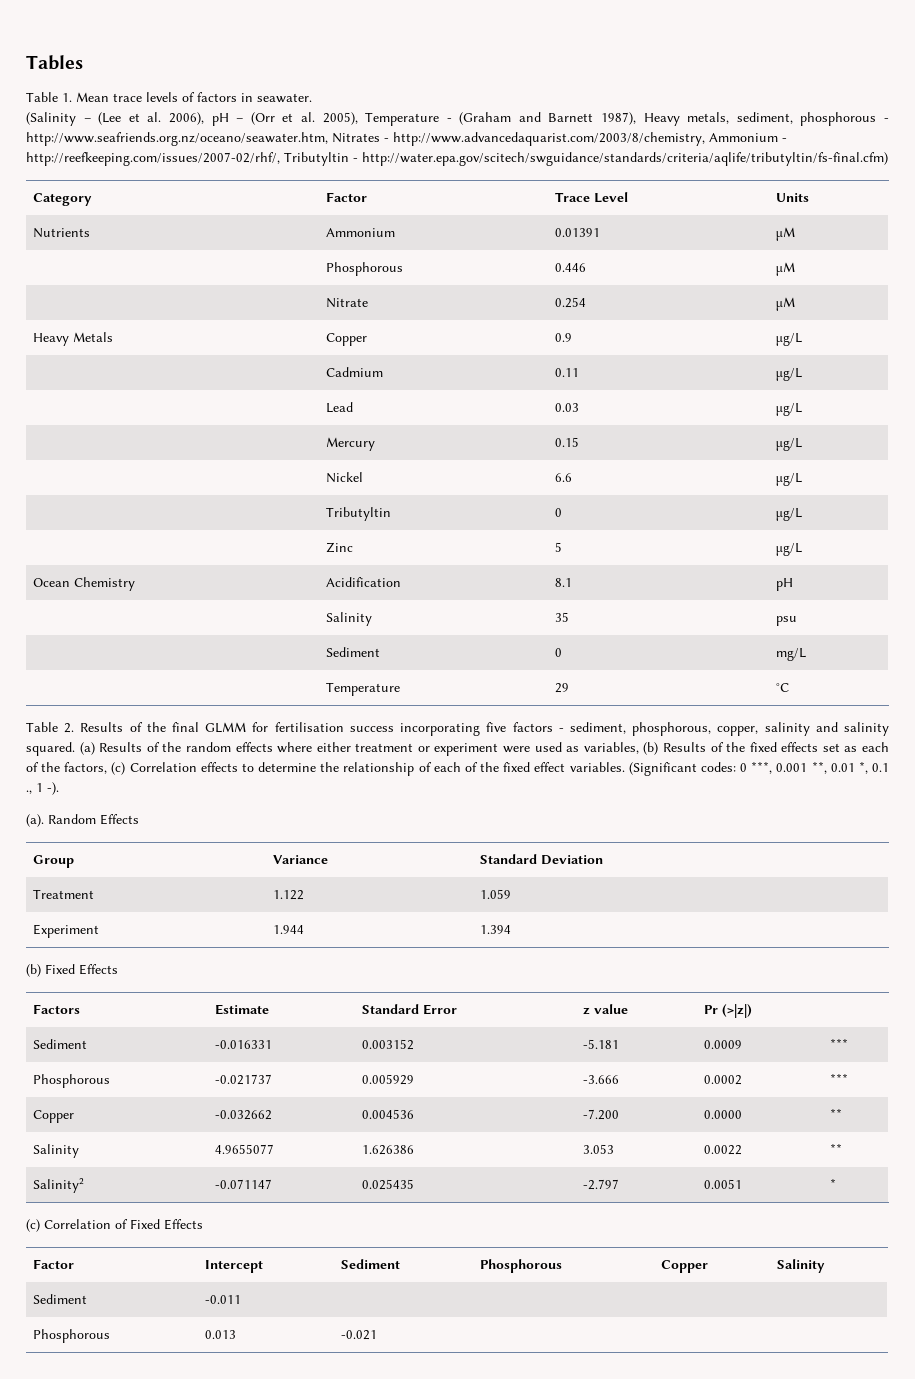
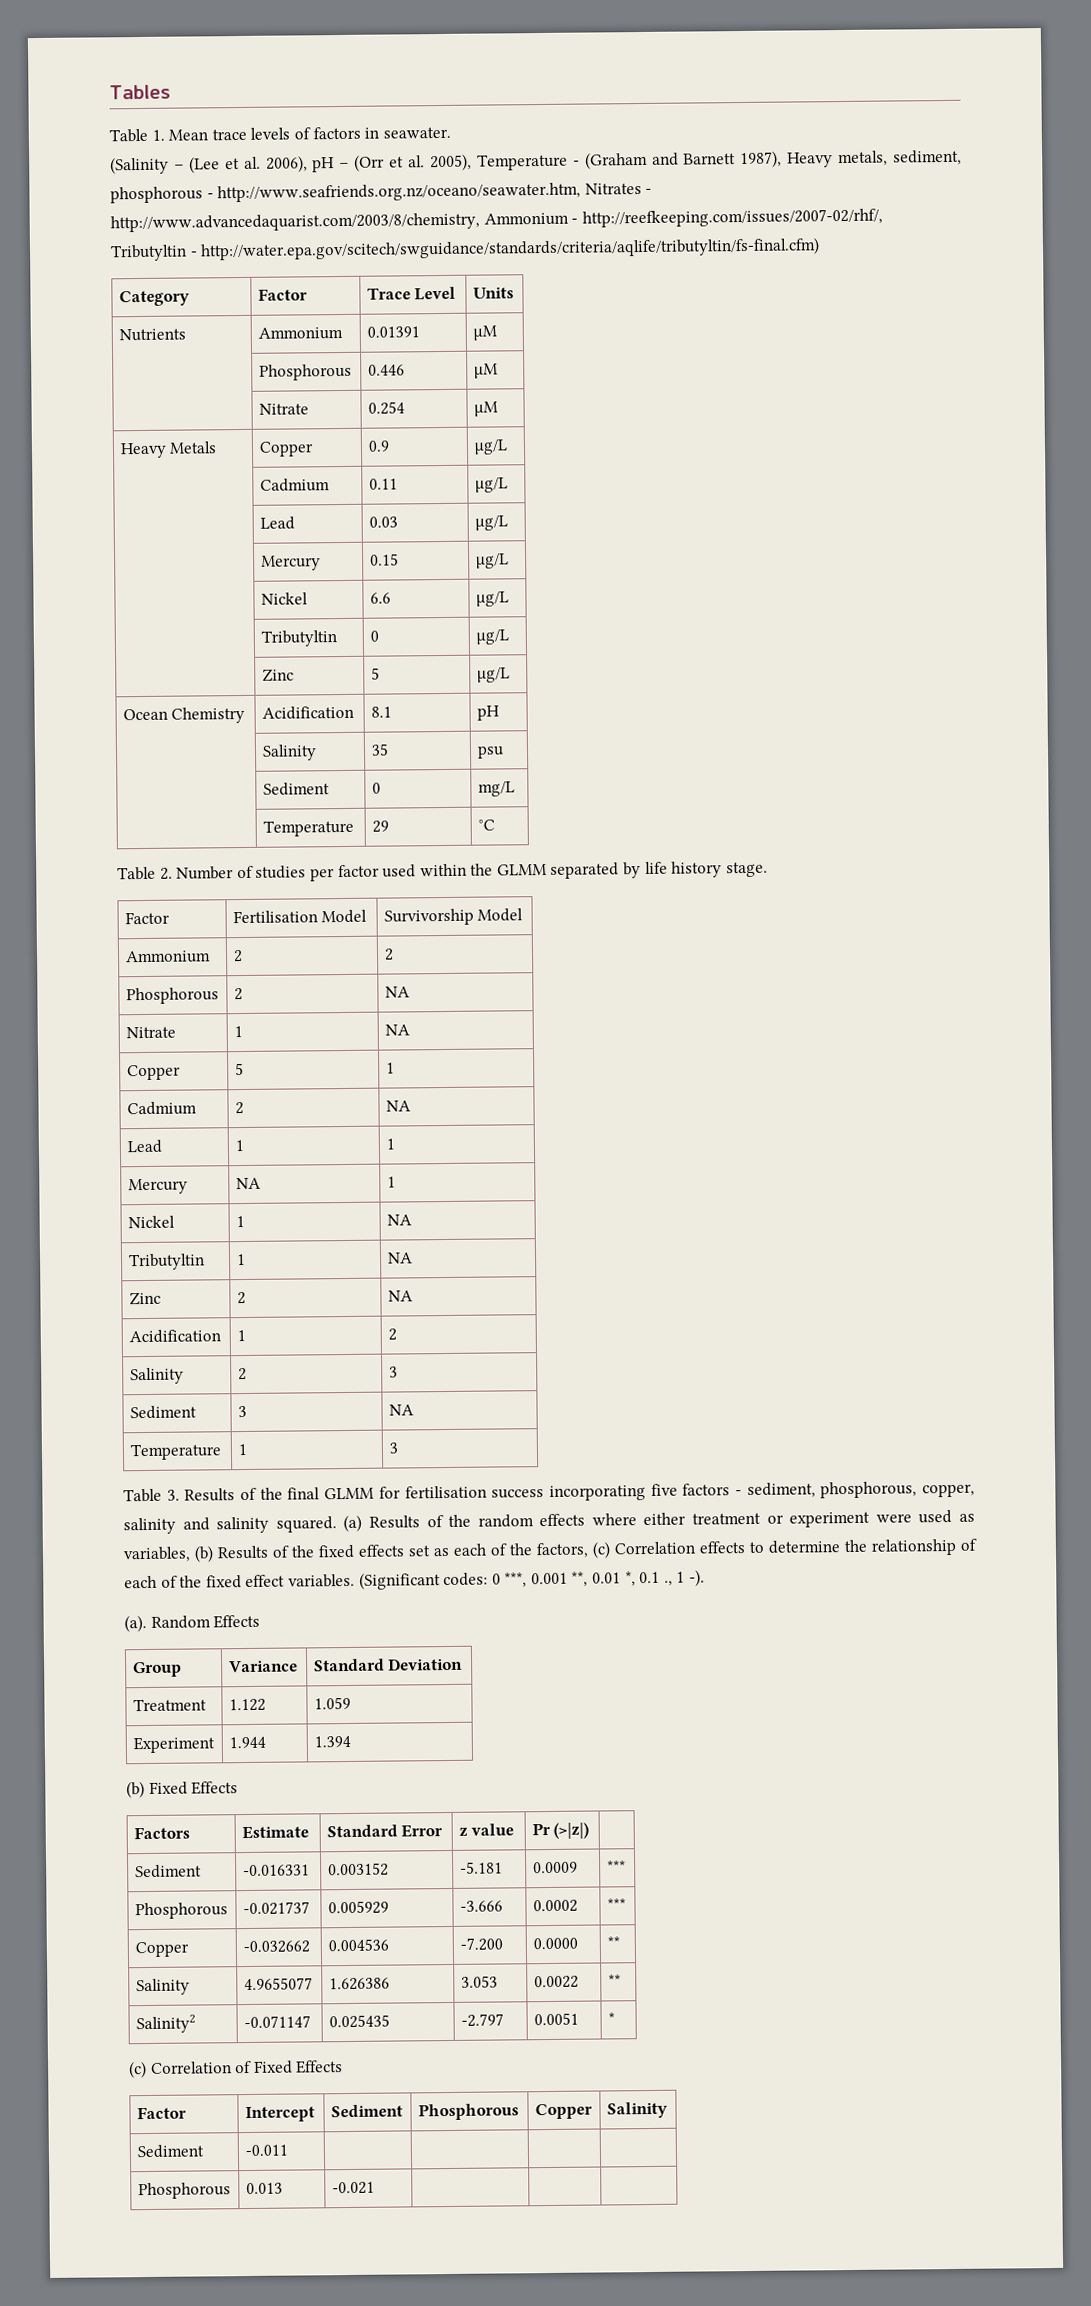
(75, 728) none -> [176,861,768,882] [124,911,170,925] [232,909,368,924] [383,908,524,926] [124,950,211,964] [232,950,243,963] [383,948,394,961] [125,987,219,1005] [233,988,243,1001] [384,986,410,998] [125,1026,176,1039] [233,1026,243,1038] [384,1024,410,1036] [126,1064,181,1081] [234,1063,244,1076] [385,1062,395,1074] [126,1101,197,1116] [234,1102,244,1115] [385,1100,411,1112] [126,1139,162,1154] [234,1140,244,1152] [385,1138,395,1150] [127,1178,188,1195] [235,1177,261,1190] [386,1176,396,1188] [127,1215,175,1229] [235,1215,245,1228] [386,1214,412,1226] [127,1253,205,1271] [235,1253,246,1266] [386,1252,413,1264] [128,1291,161,1306] [236,1291,246,1305] [387,1290,413,1302] [128,1329,221,1344] [236,1329,246,1342] [387,1328,397,1341] [129,1367,184,1385] [237,1367,247,1381] [388,1366,398,1378] [129,1405,197,1420] [237,1405,247,1418] [388,1404,414,1416] [129,1443,222,1461] [237,1443,247,1456] [388,1442,398,1454] [123,1488,180,1503] Number of studies per factor used within the GLMM separated by life history stage. // Factor | Fertilisation Model | Survivorship Model // Ammonium | 2 | 2 // Phosphorous | 2 | NA // Nitrate | 1 | NA // Copper | 5 | 1 // Cadmium | 2 | NA // Lead | 1 | 1 // Mercury | NA | 1 // Nickel | 1 | NA // Tributyltin | 1 | NA // Zinc | 2 | NA // Acidification | 1 | 2 // Salinity | 2 | 3 // Sediment | 3 | NA // Temperature | 1 | 3 // Table 3.

